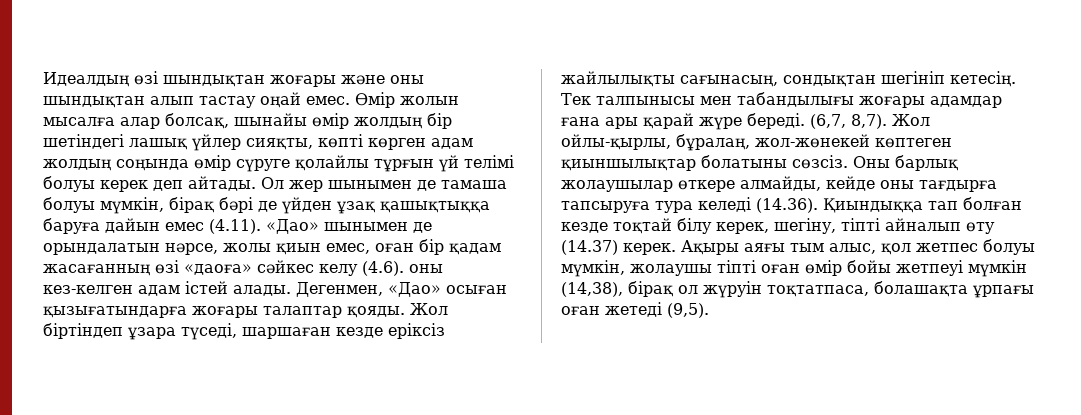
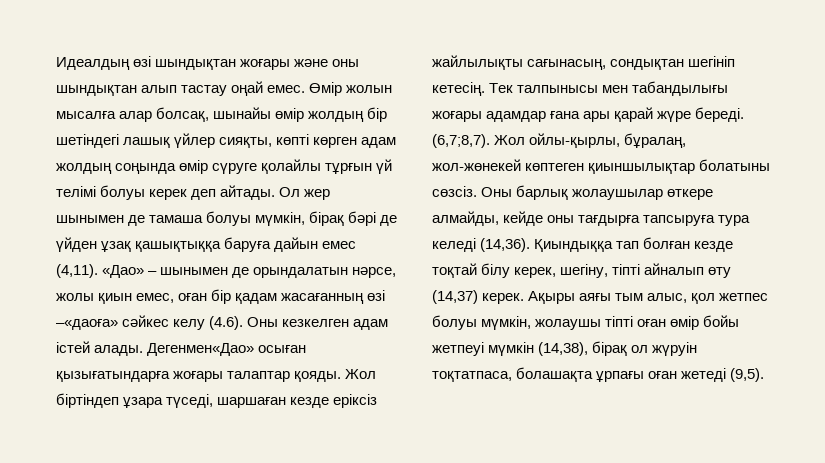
[209,219,319,234] (4.11). «Дао» -> [56,264,158,278] (4,11). «Дао» –
[184,264,252,275] «даоға» -> [56,319,118,330] –«даоға»
[409,264,443,273] [43,285,133,294] оны кез-келген -> [247,317,350,327] Оны кезкелген
[296,282,441,297] Дегенмен, «Дао» -> [147,343,255,356] Дегенмен«Дао»
[810,114,887,129] (6,7, 8,7). -> [432,134,490,148] (6,7;8,7).
[756,198,818,213] (14.36). -> [480,238,531,252] (14,36).
[561,240,618,255] (14.37) -> [432,290,478,304] (14,37)

